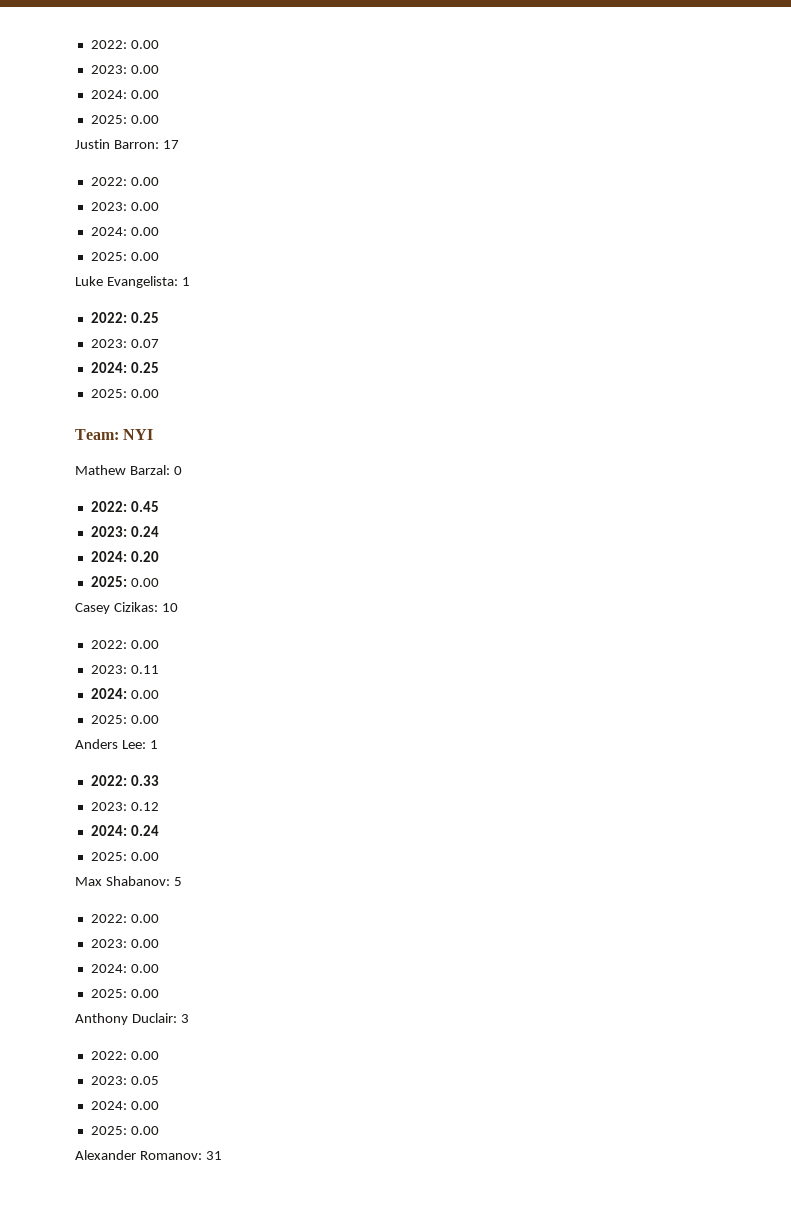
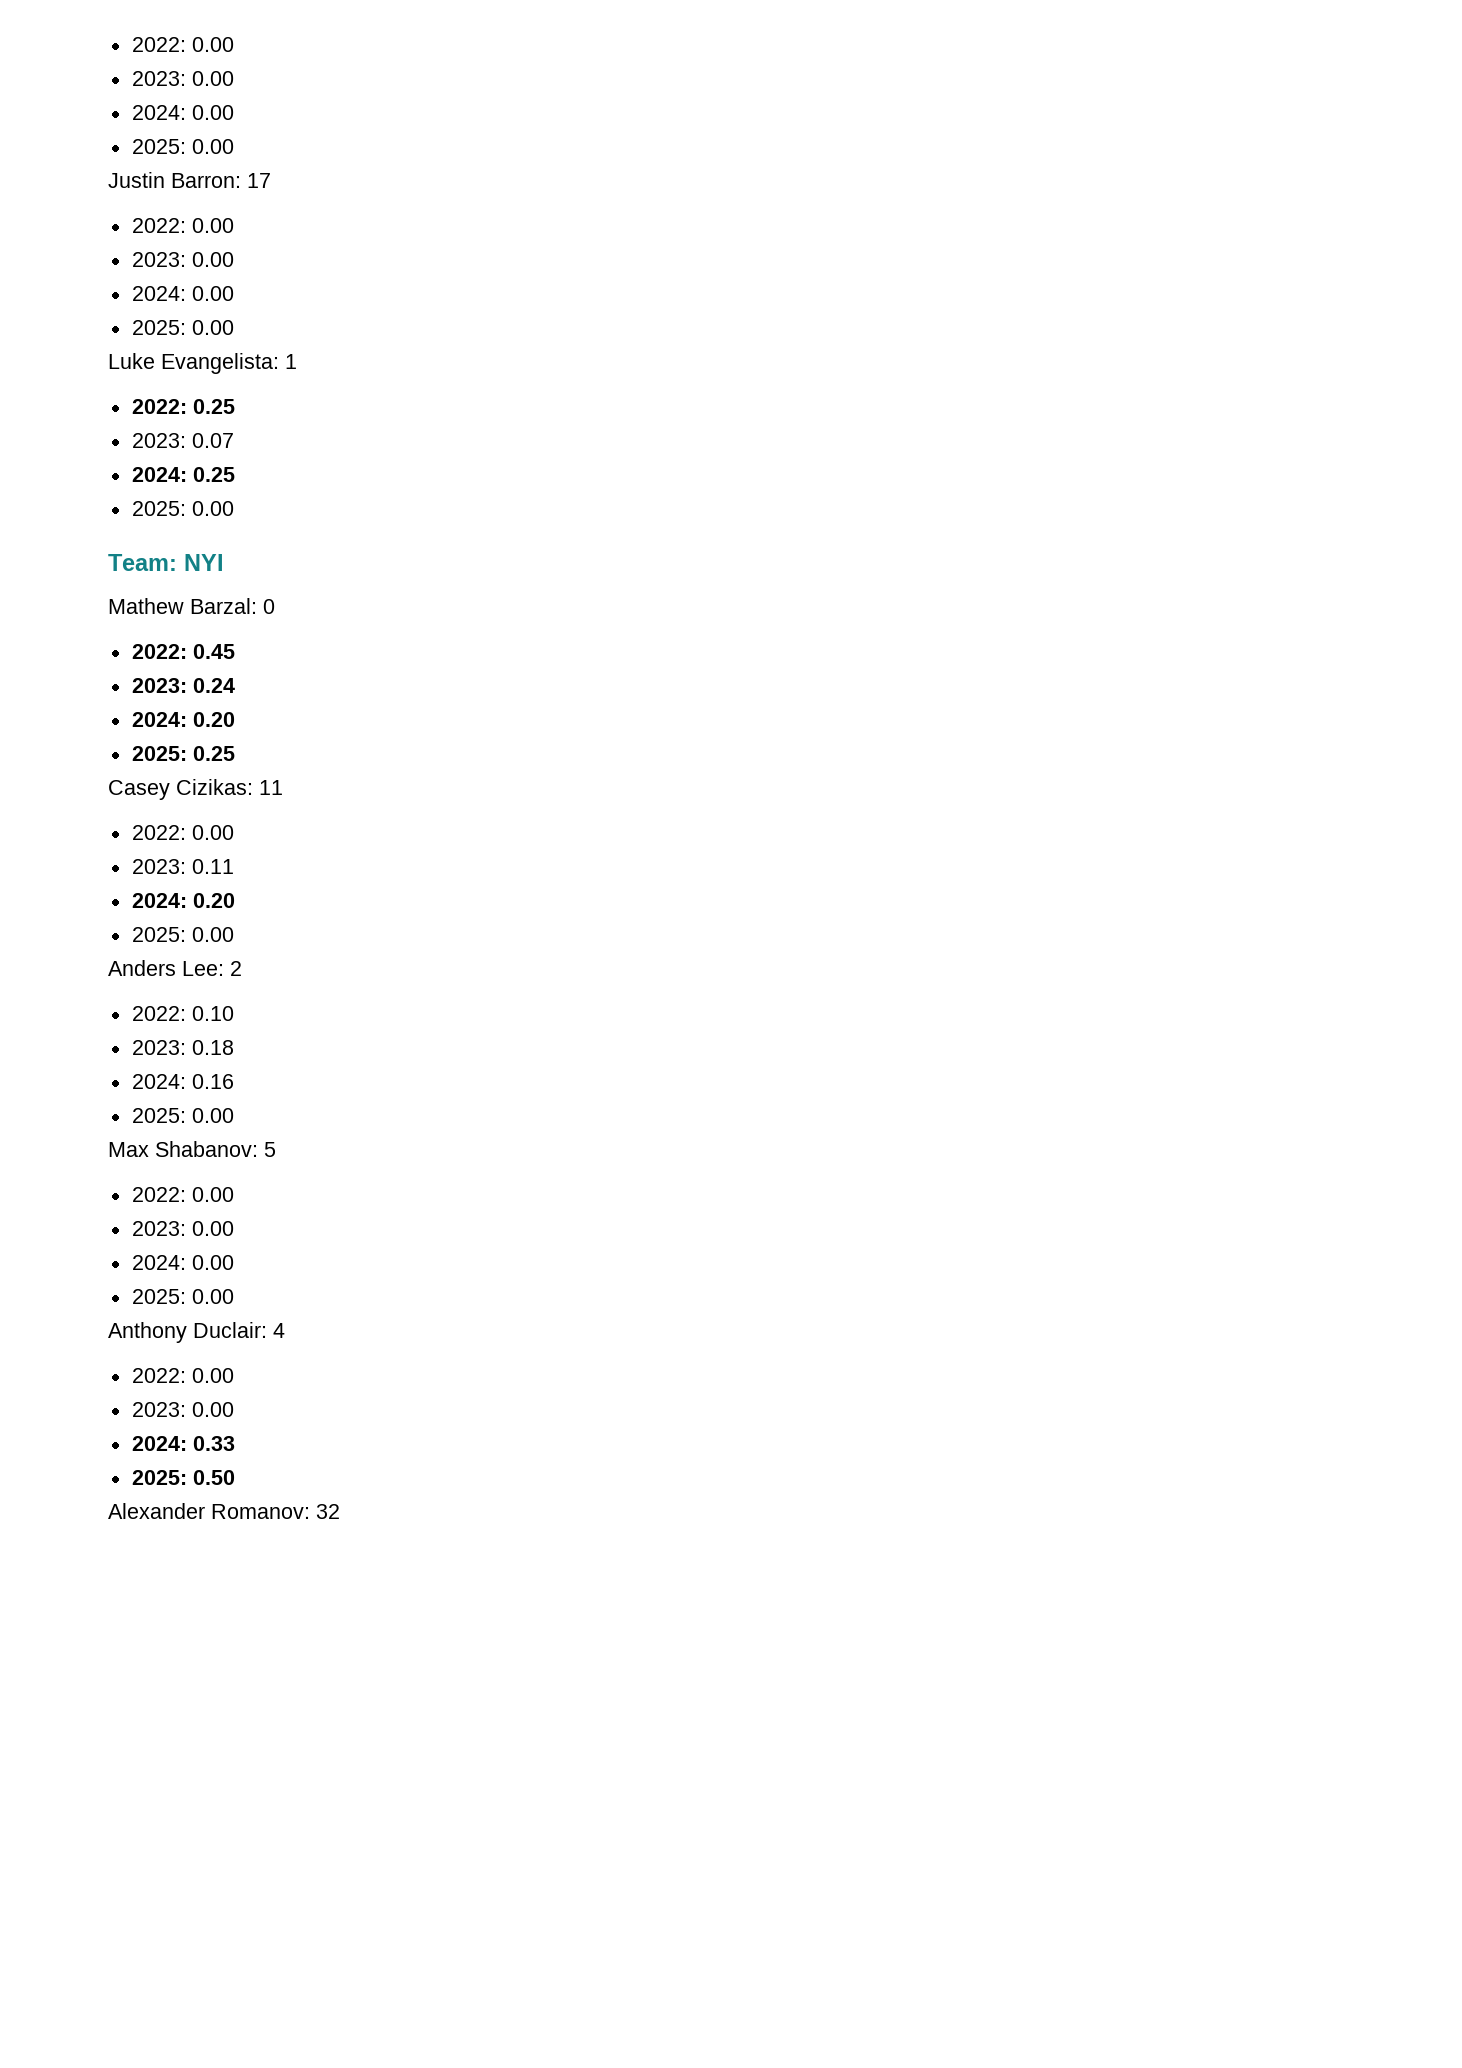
[130,578,159,587] 0.00 -> [192,746,235,761] 0.25
[161,603,178,612] 10 -> [259,780,283,795] 11
[130,690,159,699] 0.00 -> [192,893,235,908] 0.20
[149,740,158,749] [90,775,159,786] [90,802,159,811] [90,825,159,836] 1 // 2022: 0.33 // 2023: 0.12 // 2024: 0.24 -> [230,961,242,976] [131,1006,234,1021] [131,1040,234,1055] [131,1074,234,1089] 2 // 2022: 0.10 // 2023: 0.18 // 2024: 0.16
[180,1014,189,1023] [90,1051,159,1060] [90,1076,159,1085] [90,1101,159,1110] [90,1126,159,1135] 3 // 2022: 0.00 // 2023: 0.05 // 2024: 0.00 // 2025: 0.00 -> [273,1323,285,1338] [131,1368,234,1383] [131,1402,234,1417] [131,1436,235,1451] [131,1470,235,1485] 4 // 2022: 0.00 // 2023: 0.00 // 2024: 0.33 // 2025: 0.50
[205,1151,222,1160] 31 -> [316,1504,340,1519] 32

